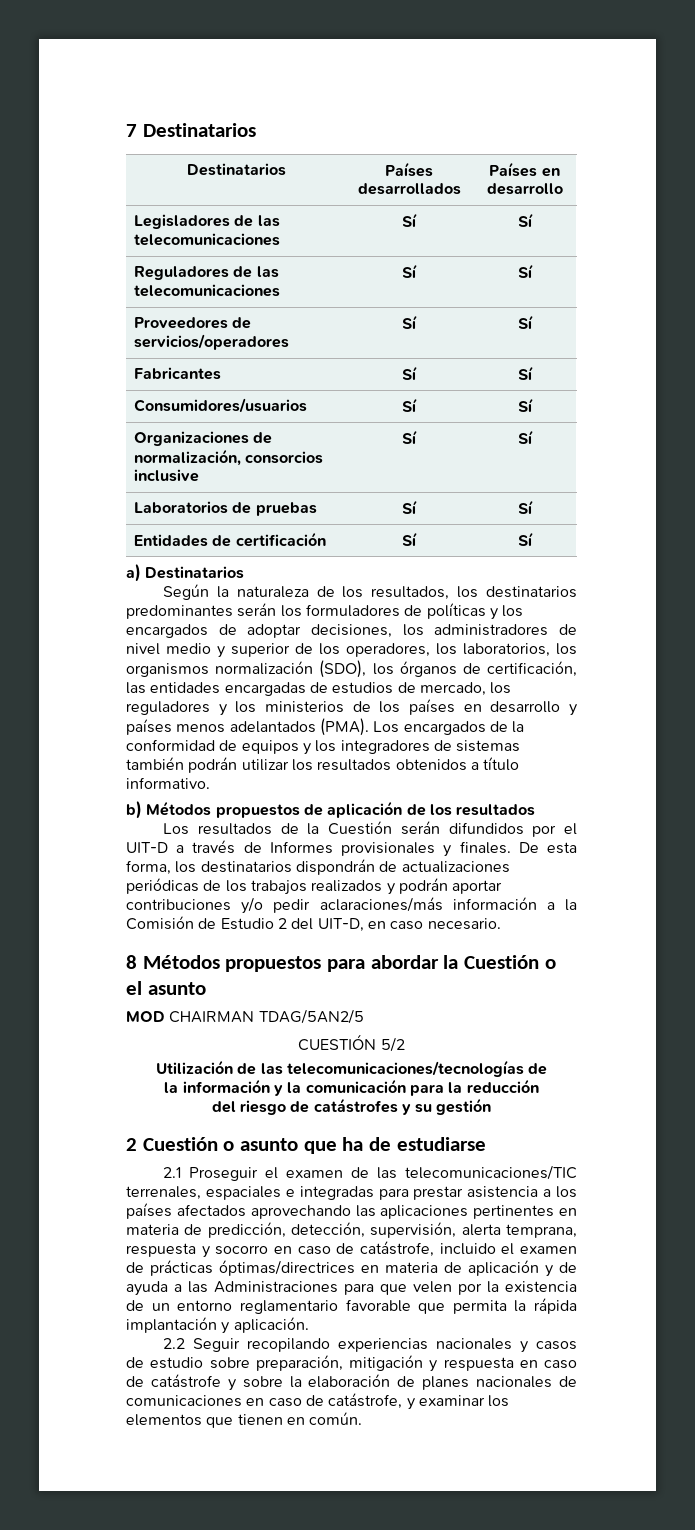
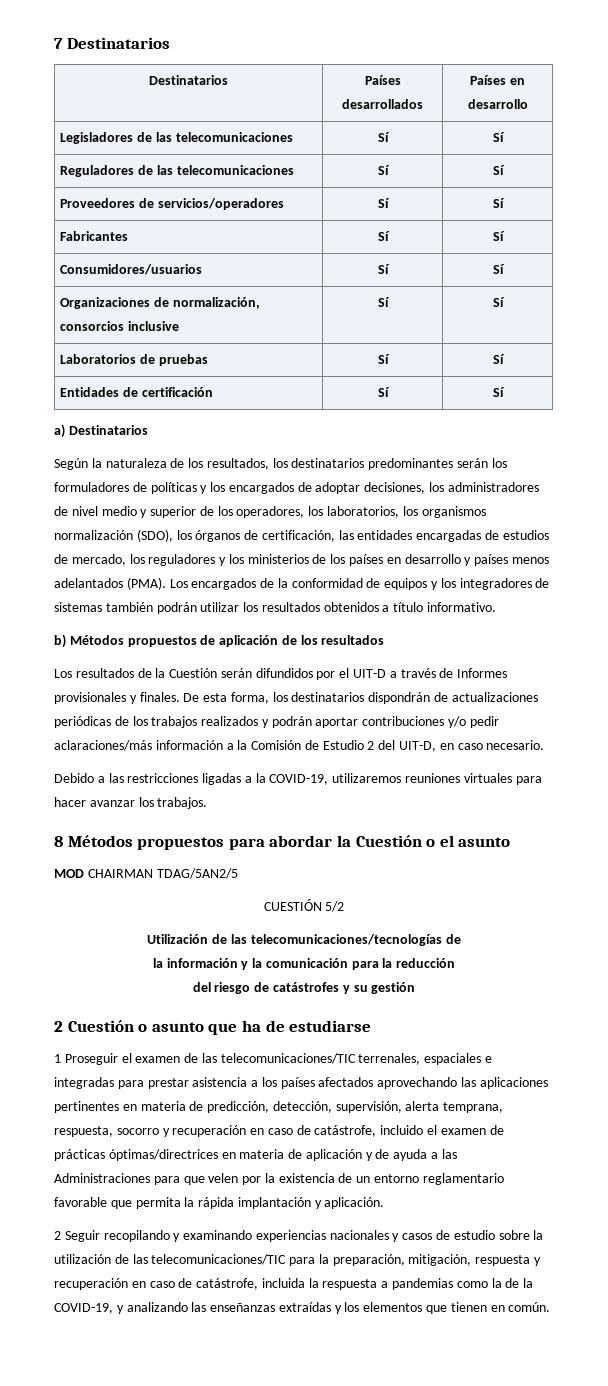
(501, 924) none -> [54,773,542,785] [54,797,208,809] // Debido a las restricciones ligadas a la COVID-19, utilizaremos reuniones virtuales para hacer avanzar los trabajos.
[163,1167,182,1178] 2.1 -> [54,1054,61,1063] 1
[126,1243,269,1258] respuesta y socorro -> [54,1125,247,1137] respuesta, socorro y recuperación
[163,1338,186,1349] 2.2 -> [54,1231,61,1240] 2
(331, 1345) none -> [173,1230,253,1242] y examinando
[255,1355,577,1372] [126,1374,578,1391] [126,1393,485,1410] preparación, mitigación y respuesta en caso de catástrofe y sobre la elaboración de planes nacionales de comunicaciones en caso de catástrofe, y examinar -> [533,1230,544,1240] [54,1254,542,1266] [54,1278,534,1290] [54,1302,342,1314] la utilización de las telecomunicaciones/TIC para la preparación, mitigación, respuesta y recuperación en caso de catástrofe, incluida la respuesta a pandemias como la de la COVID-19, y analizando las enseñanzas extraídas y

